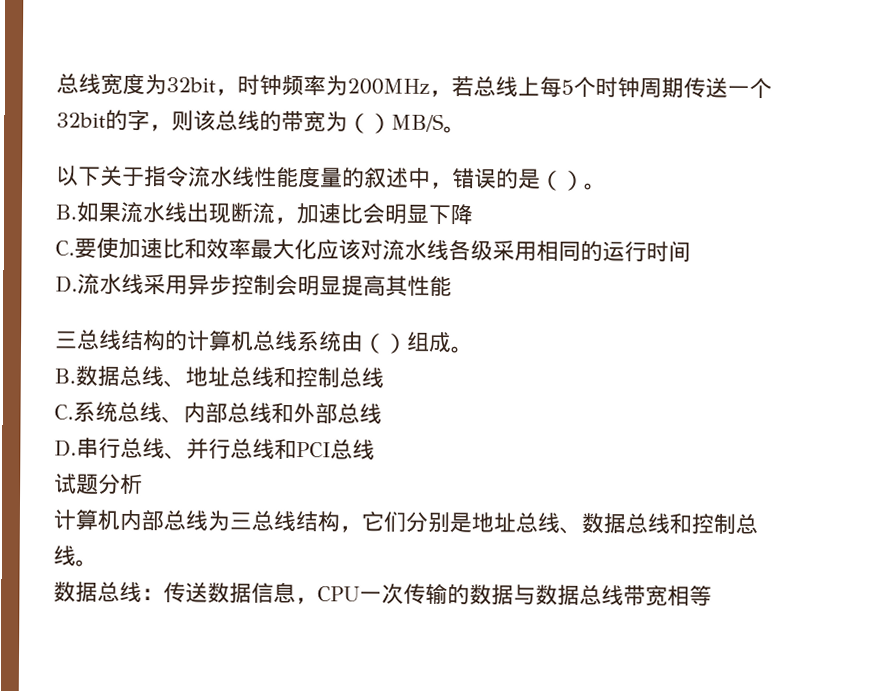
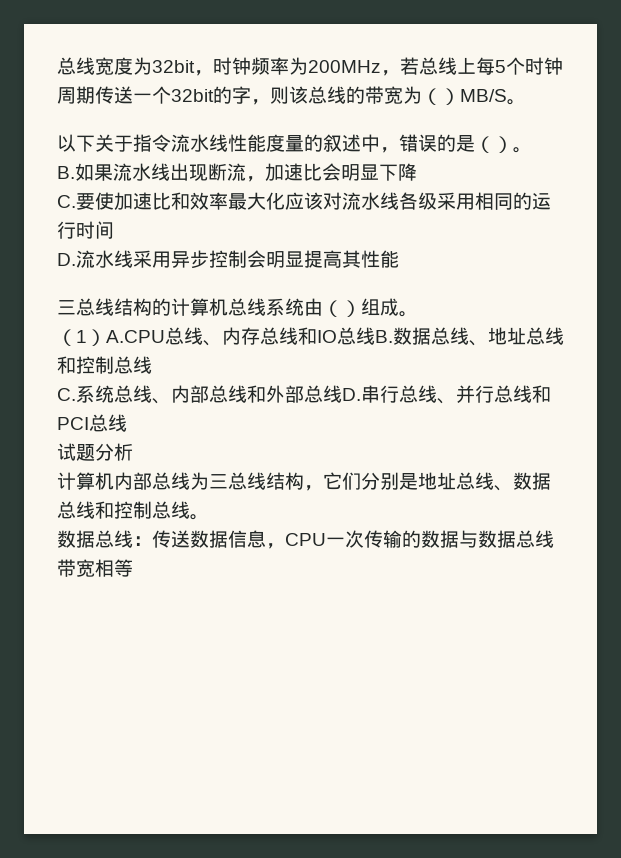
(474, 350) none -> [57,327,375,346] （1）A.CPU总线、内存总线和IO总线
(382, 414) // -> (342, 394) none

